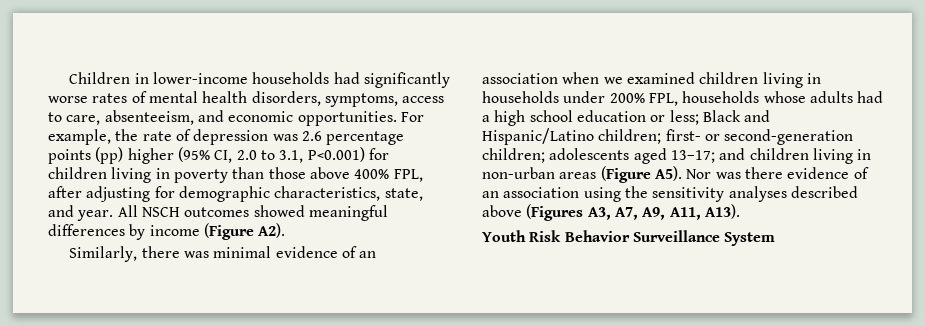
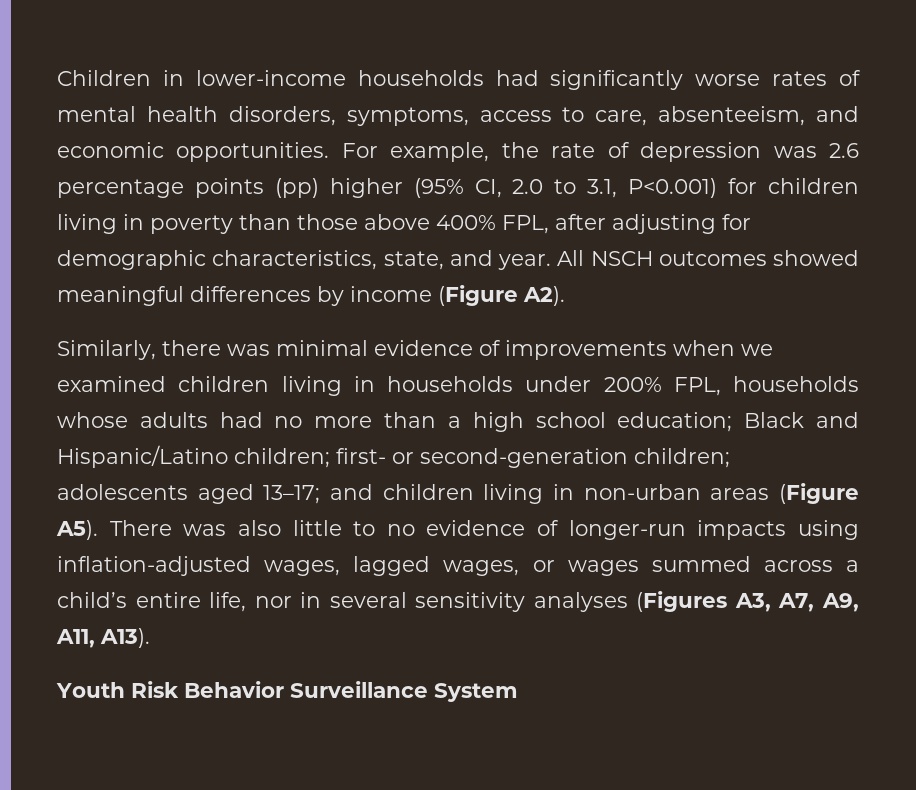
[359,251,377,258] [482,73,558,84] an association -> [505,340,667,360] improvements
[482,110,699,126] a high school education or less; -> [274,412,733,432] no more than a high school education;
[686,167,869,179] [482,186,858,202] [482,205,522,217] Nor was there evidence of an association using the sensitivity analyses described above -> [109,520,859,540] [57,556,859,576] [57,592,628,612] There was also little to no evidence of longer-run impacts using inflation-adjusted wages, lagged wages, or wages summed across a child’s entire life, nor in several sensitivity analyses

